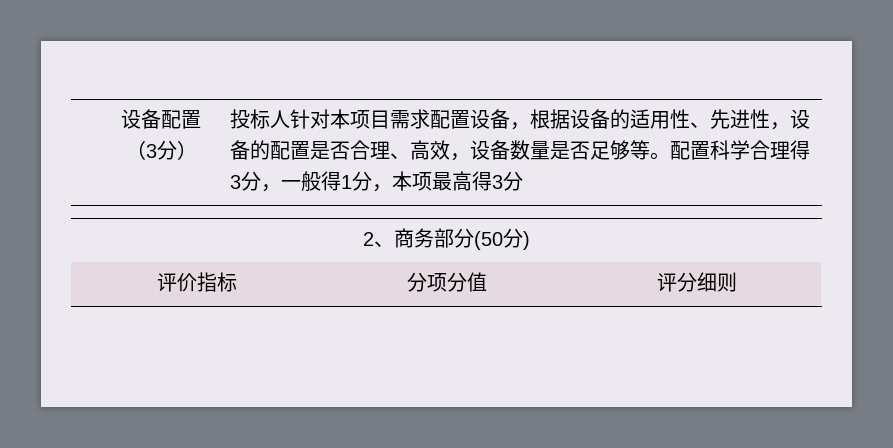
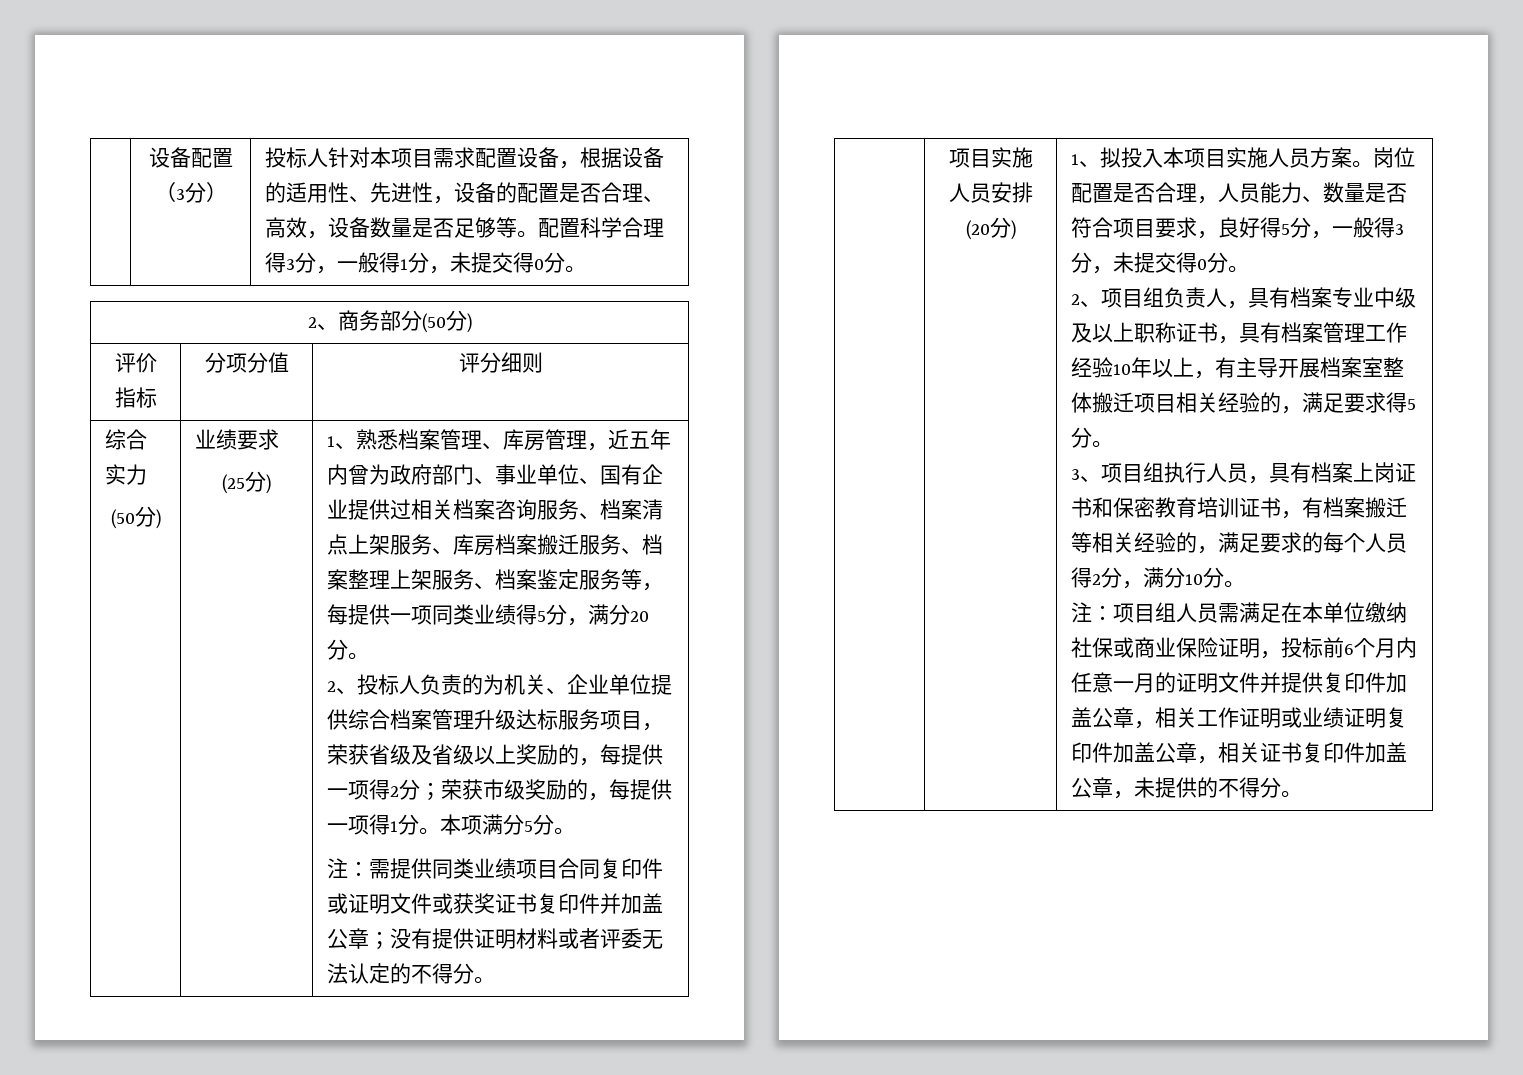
[392,171,524,191] 本项最高得3分 -> [450,252,587,273] 未提交得0分。
(737, 282) none -> [105,429,148,450] [105,464,148,485] [110,506,161,529] [195,429,280,450] [222,471,271,494] [327,429,672,451] [327,464,664,485] [327,499,664,520] [327,534,664,556] [327,569,664,591] [327,604,650,626] [327,639,370,660] [327,674,673,695] [327,709,664,731] [327,744,664,766] [327,779,673,801] [327,814,576,835] [327,858,664,879] [327,893,664,914] [327,928,664,950] [327,963,496,984] [948,147,1033,168] [948,182,1033,203] [965,217,1016,240] [1071,147,1416,168] [1071,182,1408,204] [1071,217,1405,239] [1071,252,1250,274] [1071,287,1417,309] [1071,322,1408,344] [1071,357,1405,379] [1071,392,1417,414] [1071,427,1114,448] [1071,462,1417,484] [1071,497,1408,519] [1071,532,1408,554] [1071,567,1246,589] [1071,602,1408,623] [1071,637,1418,659] [1071,672,1408,693] [1071,707,1408,729] [1071,742,1408,764] [1071,777,1303,799] // 综合实力 // (50分) | 业绩要求 // (25分) | 1、熟悉档案管理、库房管理，近五年内曾为政府部门、事业单位、国有企业提供过相关档案咨询服务、档案清点上架服务、库房档案搬迁服务、档案整理上架服务、档案鉴定服务等，每提供一项同类业绩得5分，满分20分。 // 2、投标人负责的为机关、企业单位提供综合档案管理升级达标服务项目，荣获省级及省级以上奖励的，每提供一项得2分；荣获市级奖励的，每提供一项得1分。本项满分5分。 // 注：需提供同类业绩项目合同复印件或证明文件或获奖证书复印件并加盖公章；没有提供证明材料或者评委无法认定的不得分。 // | 项目实施人员安排(20分) | 1、拟投入本项目实施人员方案。岗位配置是否合理，人员能力、数量是否符合项目要求，良好得5分，一般得3分，未提交得0分。 // 2、项目组负责人，具有档案专业中级及以上职称证书，具有档案管理工作经验10年以上，有主导开展档案室整体搬迁项目相关经验的，满足要求得5分。 // 3、项目组执行人员，具有档案上岗证书和保密教育培训证书，有档案搬迁等相关经验的，满足要求的每个人员得2分，满分10分。 // 注：项目组人员需满足在本单位缴纳社保或商业保险证明，投标前6个月内任意一月的证明文件并提供复印件加盖公章，相关工作证明或业绩证明复印件加盖公章，相关证书复印件加盖公章，未提供的不得分。

